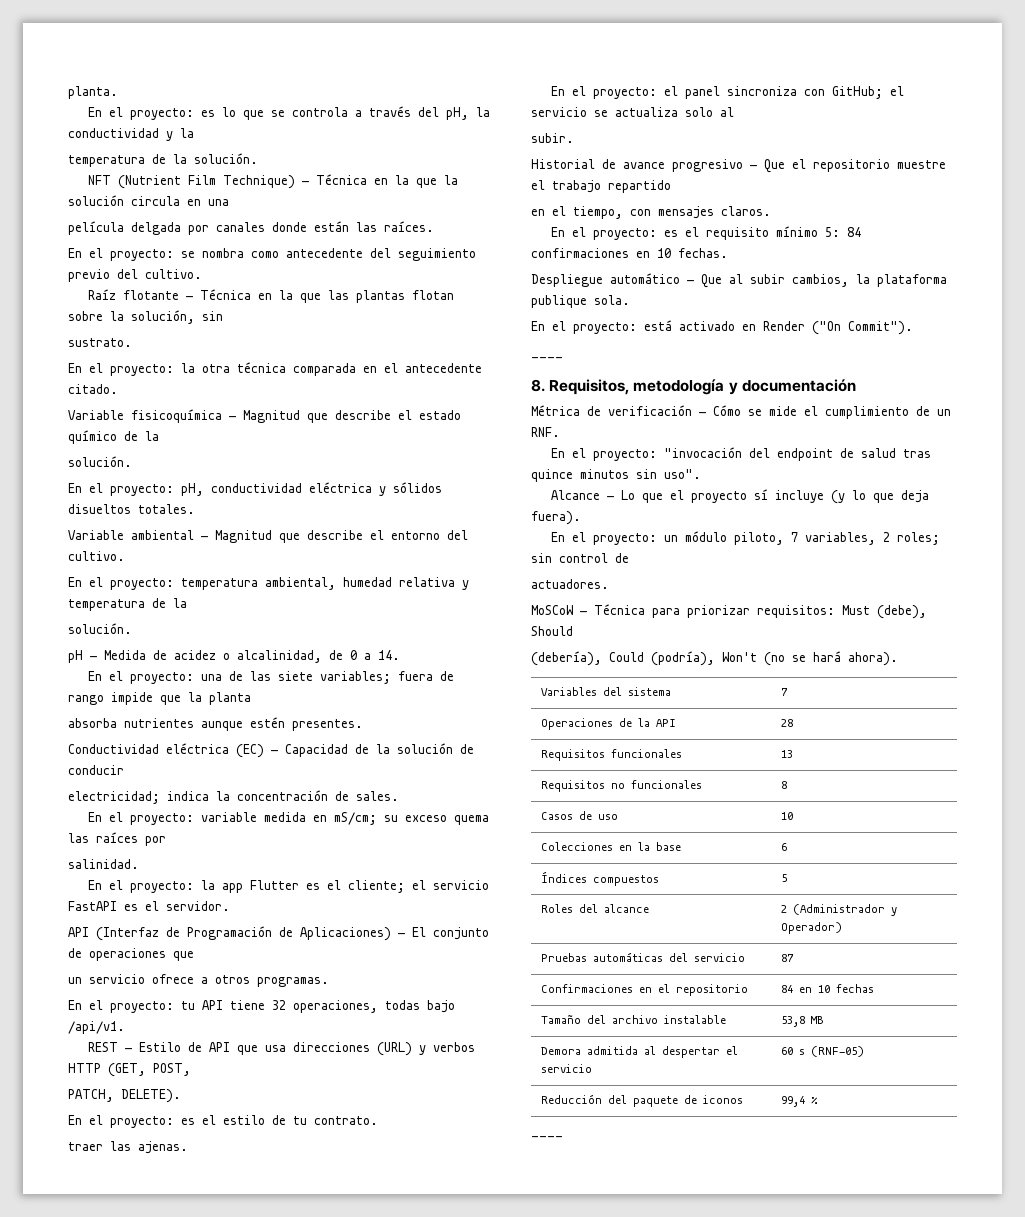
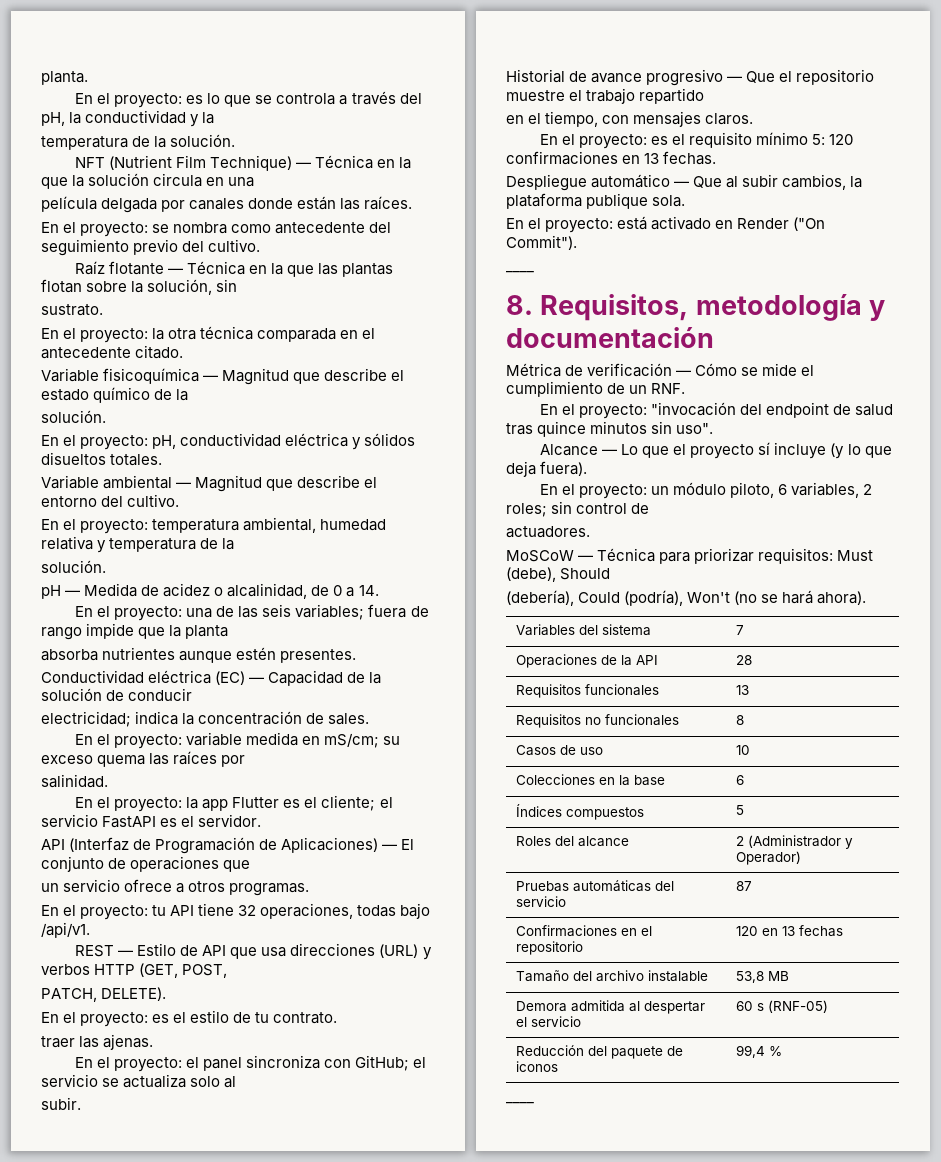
[278,671,314,681] siete -> [262,604,292,617] seis
[847,227,862,237] 84 -> [829,134,854,145] 120
[657,248,671,258] 10 -> [644,153,660,164] 13
[791,532,799,542] 7 -> [778,484,788,495] 6
[780,985,830,993] 84 en 10 -> [735,926,795,936] 120 en 13

